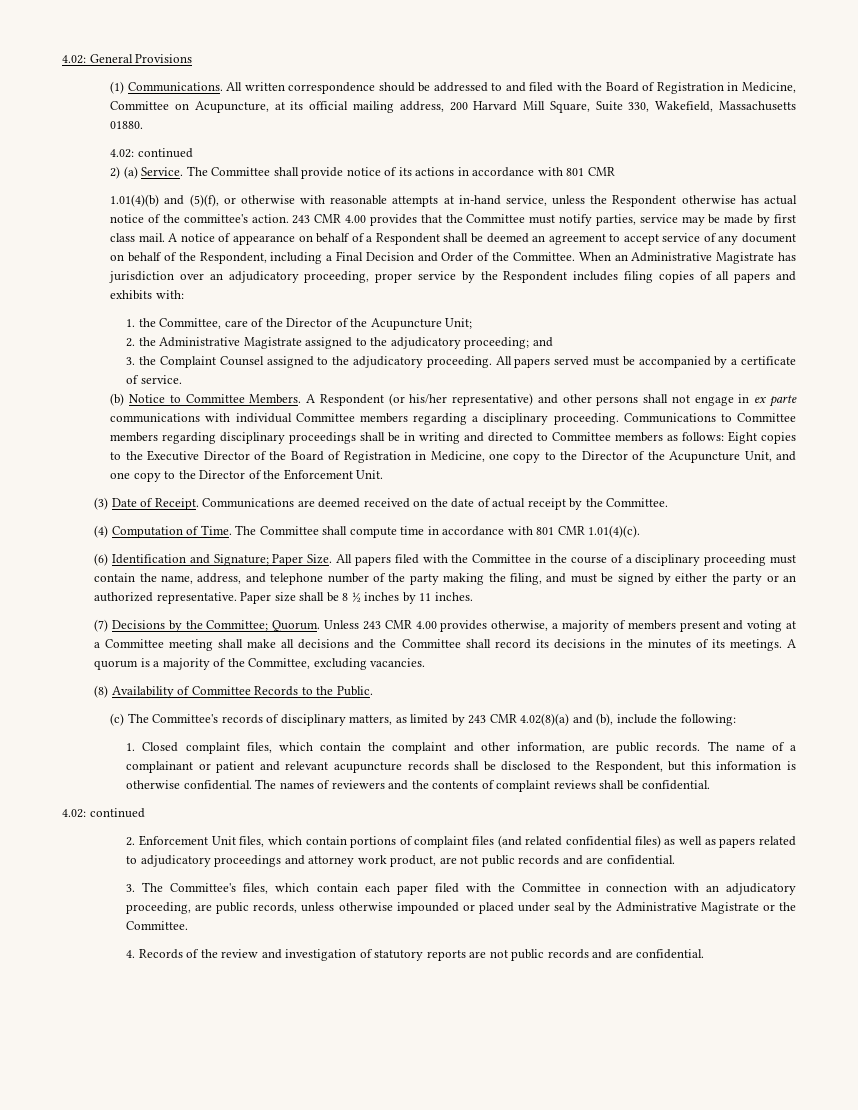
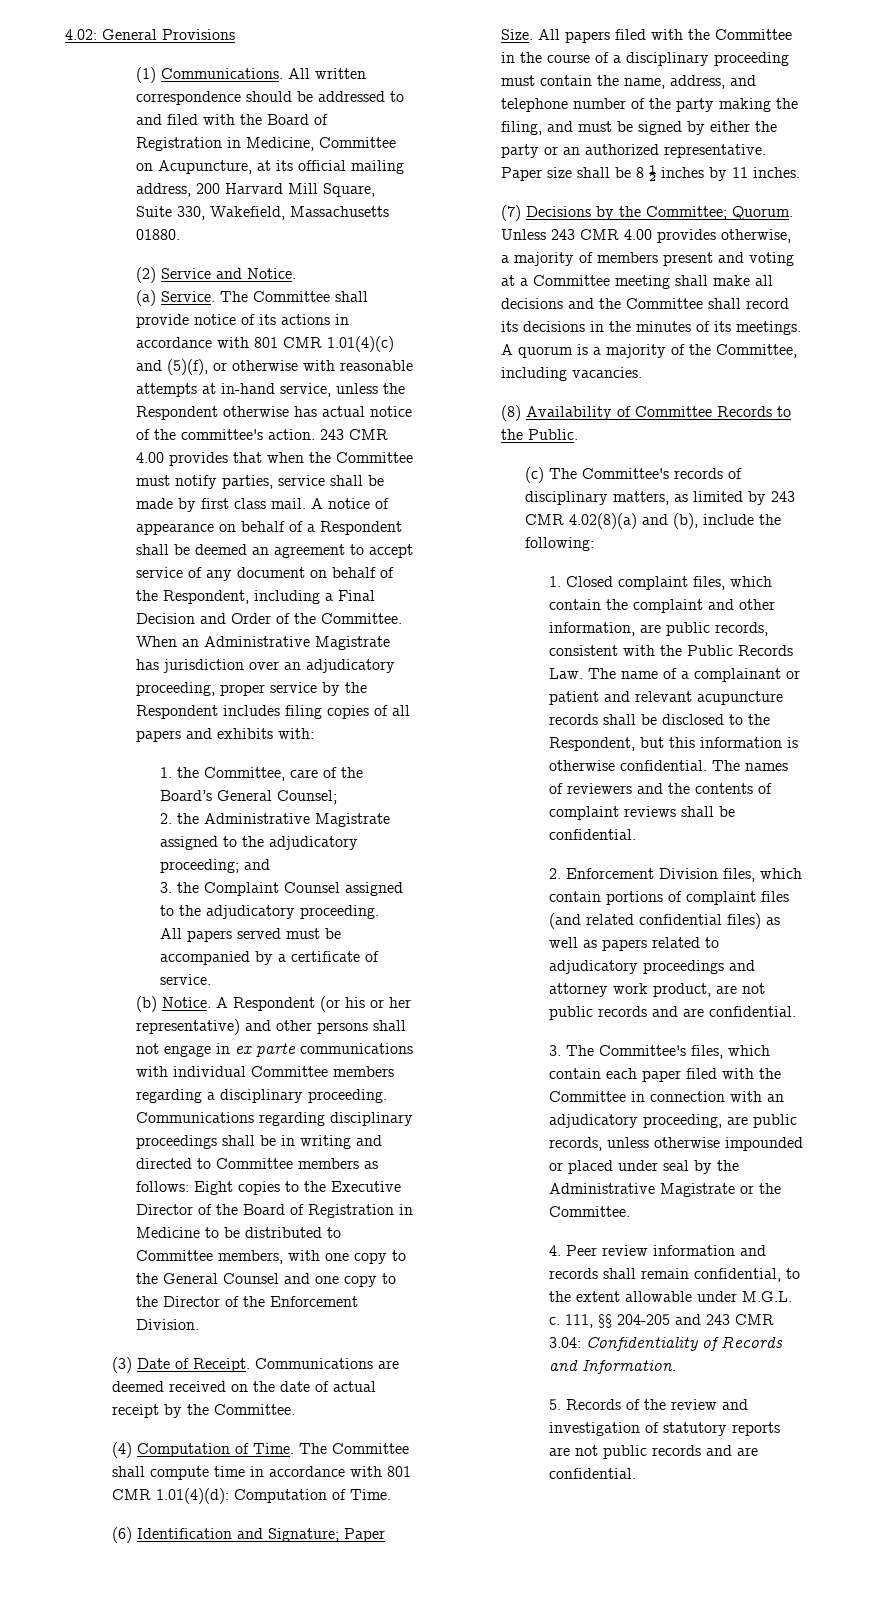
[110,148,193,158] [110,166,121,179] 4.02: continued // 2) -> [135,267,296,283] (2) Service and Notice. //
[110,194,160,207] // 1.01(4)(b) -> [326,336,394,352] 1.01(4)(c)
(442, 218) none -> [266,452,304,463] when
[681,216,705,226] may -> [329,475,363,486] shall
[286,318,473,330] Director of the Acupuncture Unit; -> [159,790,337,804] Board’s General Counsel;
(492, 362) none -> (379, 912) //
[128,393,448,406] Notice to Committee Members. A Respondent (or his/her -> [161,996,411,1012] Notice. A Respondent (or his or her
[720,413,796,422] [110,432,159,442] to Committee members -> (254, 1117) none
[430,451,772,463] Medicine, one copy to the Director of the Acupuncture Unit, -> [135,1227,341,1238] [135,1250,406,1264] [135,1273,279,1284] Medicine to be distributed to Committee members, with one copy to the General Counsel
[356,470,384,479] Unit. -> [135,1319,199,1330] Division.
[588,525,641,538] 1.01(4)(c). -> [156,1488,392,1504] 1.01(4)(d): Computation of Time.
[313,658,367,670] excluding -> [501,367,568,381] including
[656,742,701,752] records. -> [714,622,768,636] [548,645,793,656] [548,668,583,679] records, consistent with the Public Records Law.
[62,808,145,818] // 4.02: continued -> (636, 834) none
[211,836,236,845] Unit -> [658,868,718,879] Division
(136, 954) none -> [565,1245,766,1256] [548,1268,800,1282] [548,1291,792,1302] [548,1314,774,1328] [548,1336,783,1351] [548,1360,676,1374] [548,1399,561,1410] Peer review information and records shall remain confidential, to the extent allowable under M.G.L. c. 111, §§ 204-205 and 243 CMR 3.04: Confidentiality of Records and Information. // 5.

